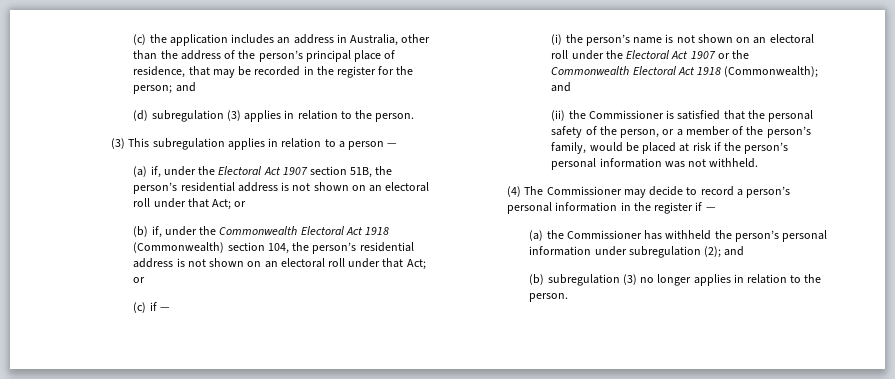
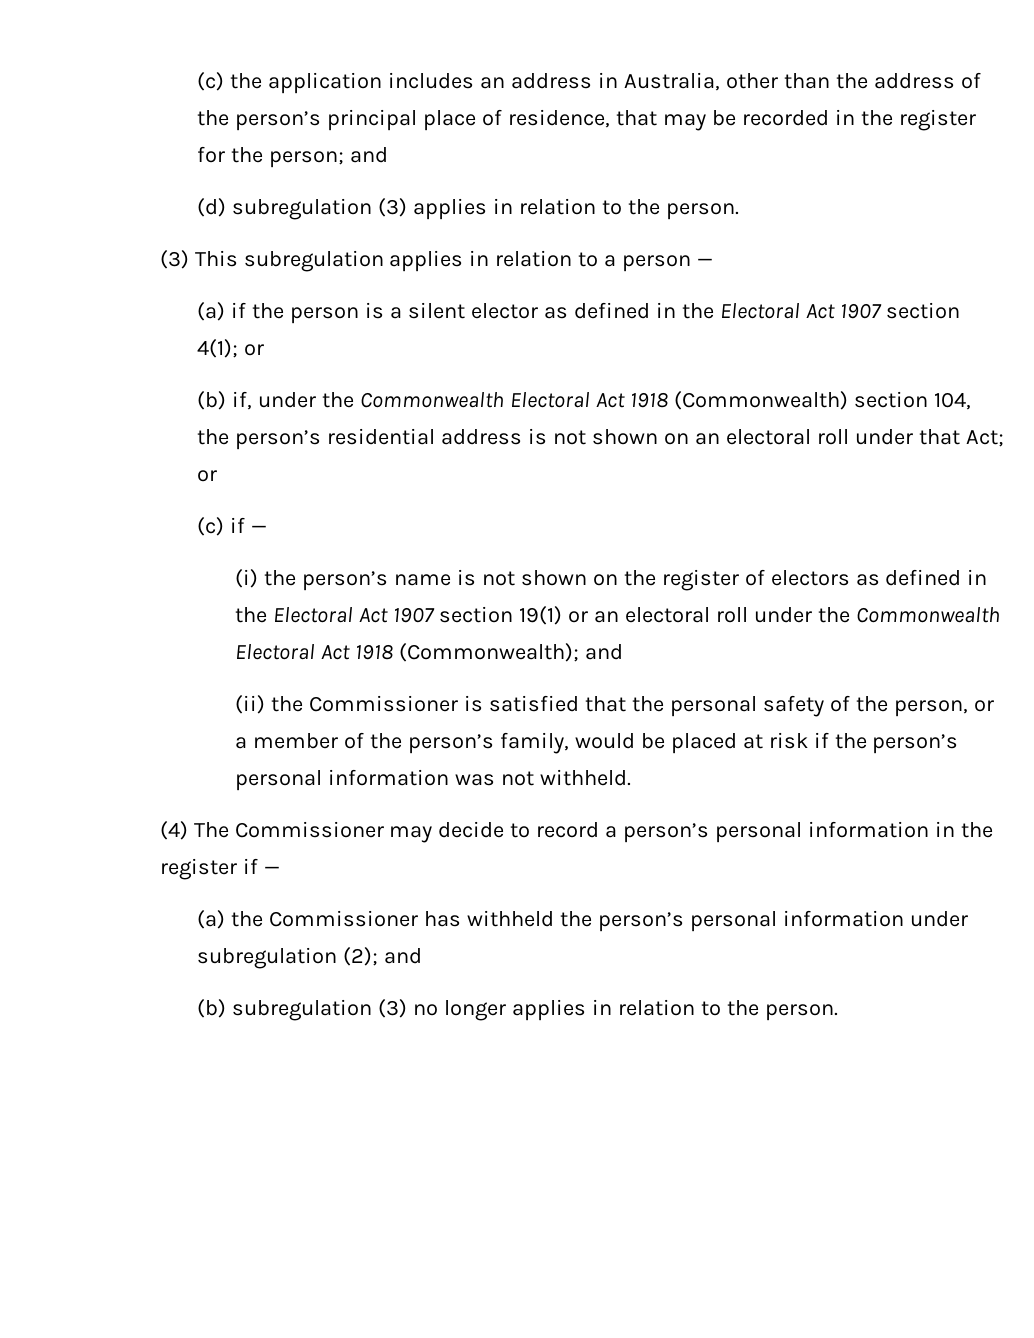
[150,166,393,178] [133,182,430,194] [133,198,232,210] if, under the Electoral Act 1907 section 51B, the person’s residential address is not shown on an electoral roll under that Act; -> [231,302,960,324] [197,339,239,358] if the person is a silent elector as defined in the Electoral Act 1907 section 4(1);
(751, 40) none -> [623,569,988,591] [235,606,588,625] the register of electors as defined in the Electoral Act 1907 section 19(1) or
[626,50,750,59] Electoral Act 1907 or the -> (850, 615) none

